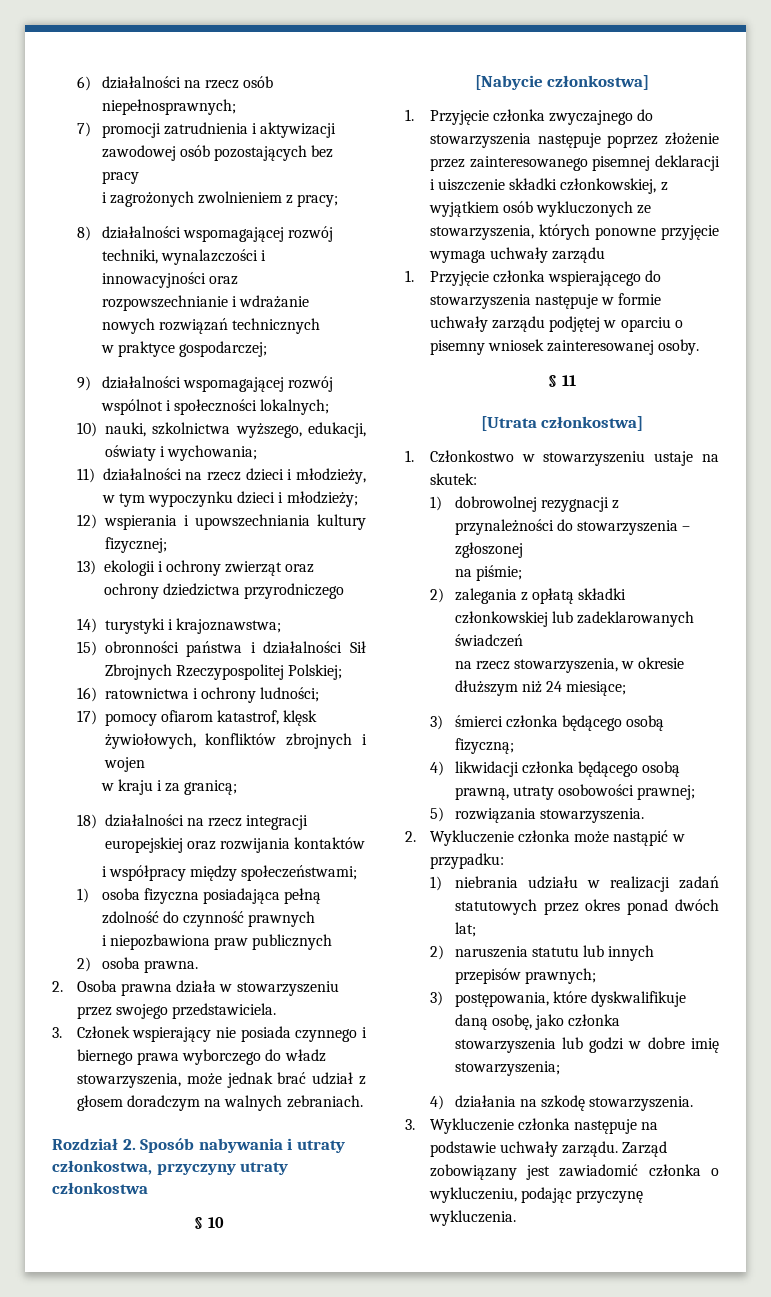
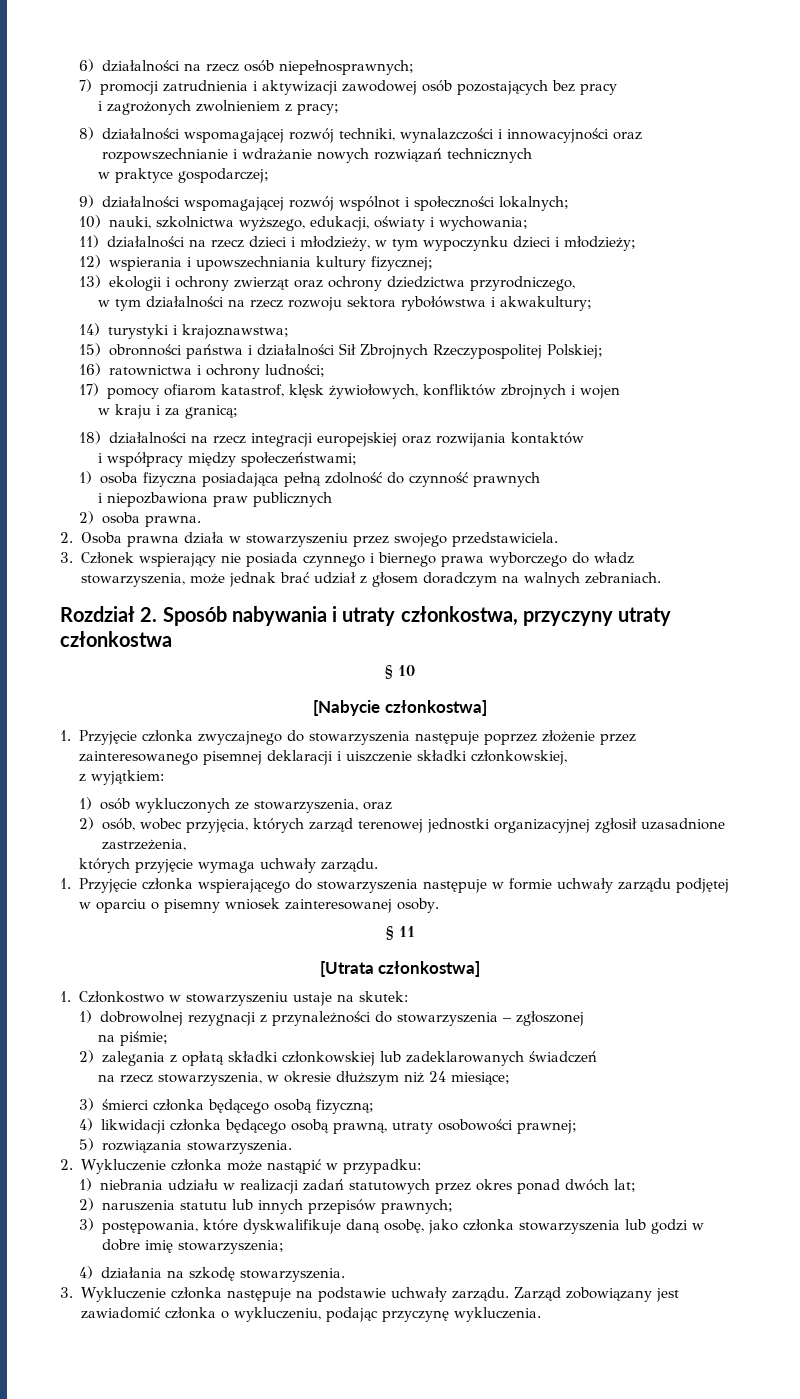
[243,583,344,599] przyrodniczego -> [469,276,575,291] [98,296,593,311] przyrodniczego, // w tym działalności na rzecz rozwoju sektora rybołówstwa i akwakultury;
[660,182,668,191] [428,201,499,217] z wyjątkiem -> [79,770,165,785] [79,797,93,810] // z wyjątkiem: // 1)
[538,224,656,240] których ponowne -> [362,802,392,810] [79,817,725,833] [101,839,186,851] [79,858,131,873] oraz // 2) osób, wobec przyjęcia, których zarząd terenowej jednostki organizacyjnej zgłosił uzasadnione zastrzeżenia, // których
[552,247,606,263] zarządu -> [321,858,379,872] zarządu.

